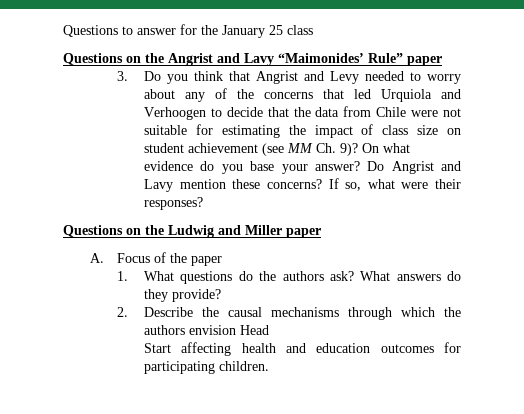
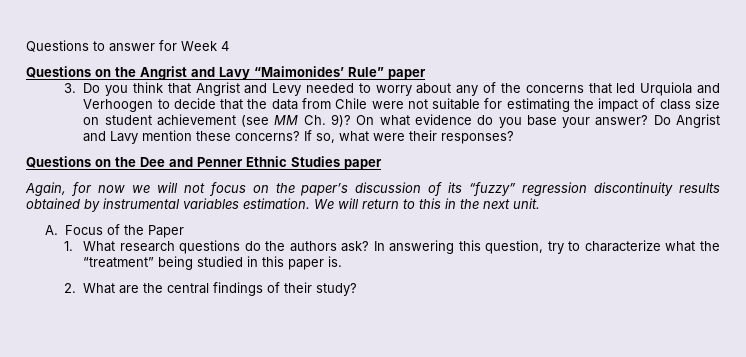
[201,25,313,38] the January 25 class -> [181,41,229,51] Week 4
[168,225,321,238] Ludwig and Miller paper -> [140,156,382,170] [25,182,720,196] [26,198,540,212] Dee and Penner Ethnic Studies paper // Again, for now we will not focus on the paper’s discussion of its “fuzzy” regression discontinuity results obtained by instrumental variables estimation. We will return to this in the next unit.
[191,256,223,266] paper -> [147,225,184,238] Paper
(175, 276) none -> [119,241,175,252] research
[360,271,462,281] [144,289,222,302] [117,307,461,320] [144,325,270,335] [144,342,461,356] [144,361,270,374] What answers do they provide? // 2. Describe the causal mechanisms through which the authors envision Head // Start affecting health and education outcomes for participating children. -> [373,240,720,254] [83,256,343,270] [64,282,358,296] In answering this question, try to characterize what the “treatment” being studied in this paper is. // 2. What are the central findings of their study?

